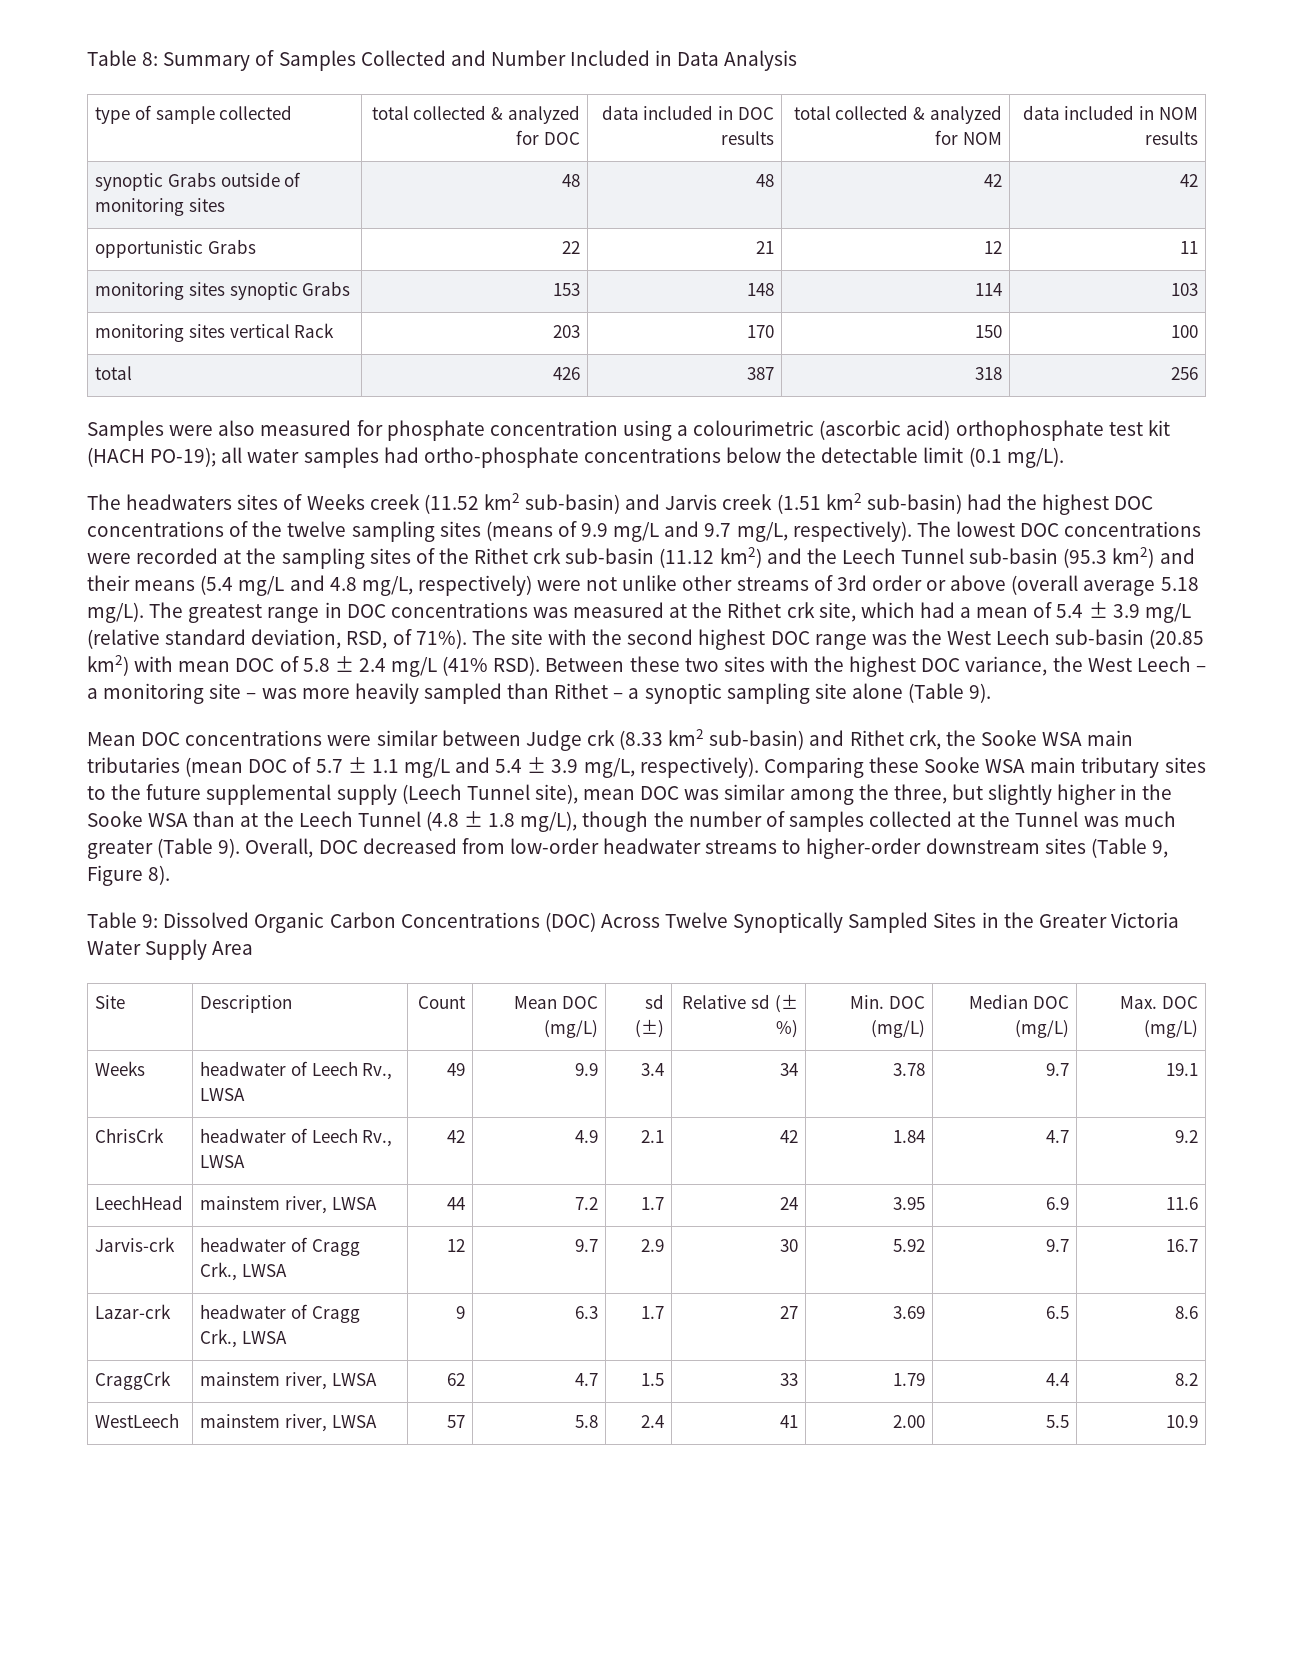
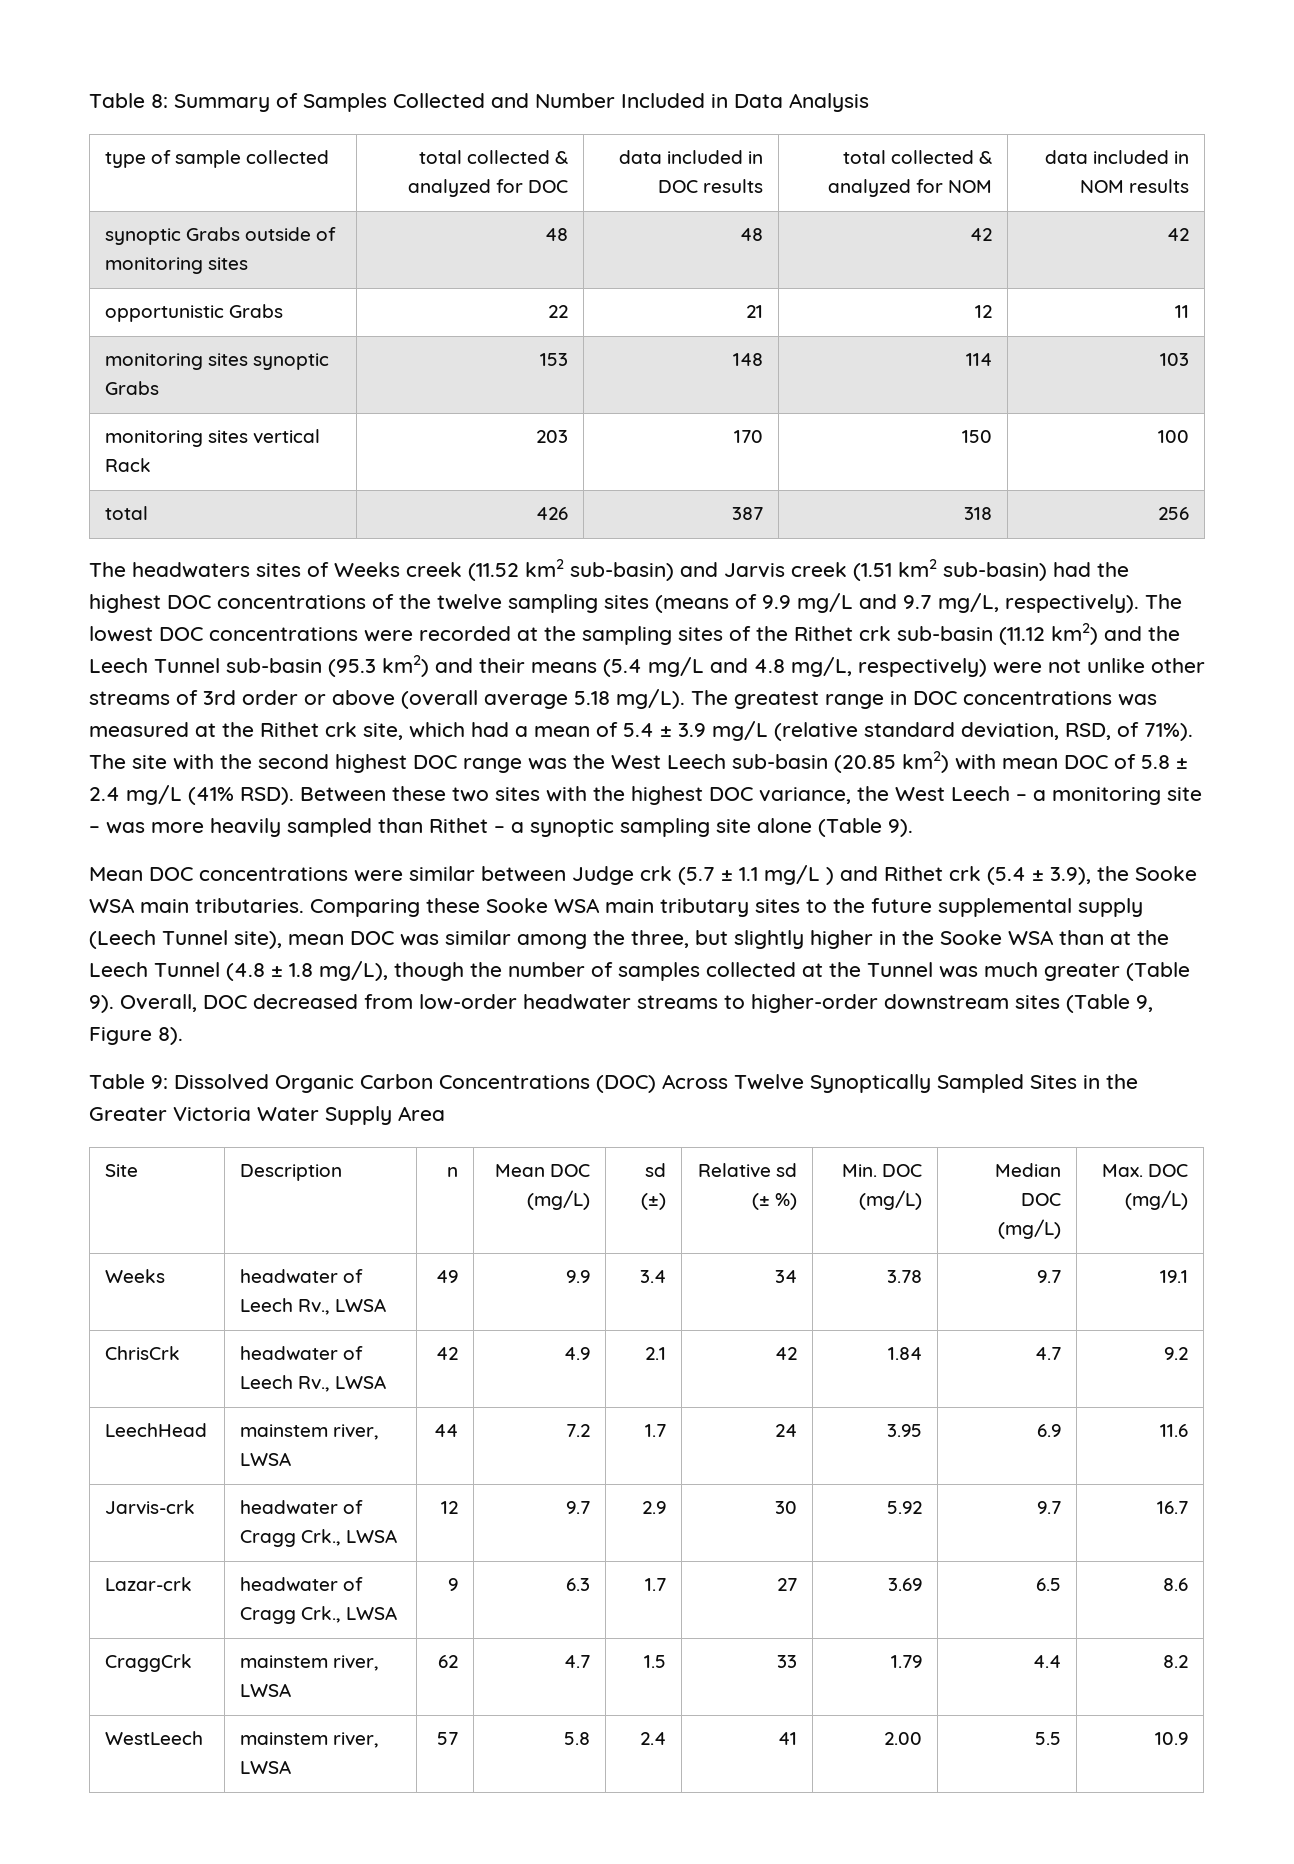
[87,420,1170,441] [87,447,1064,468] // Samples were also measured for phosphate concentration using a colourimetric (ascorbic acid) orthophosphate test kit (HACH PO-19); all water samples had ortho-phosphate concentrations below the detectable limit (0.1 mg/L). -> (1189, 513) none
[619,729,1134,750] [87,757,759,778] (8.33 km2 sub-basin) and Rithet crk, the Sooke WSA main tributaries (mean DOC of 5.7 ± 1.1 mg/L and 5.4 ± 3.9 mg/L, respectively). -> [678,865,1197,885] [89,898,304,913] (5.7 ± 1.1 mg/L ) and Rithet crk (5.4 ± 3.9), the Sooke WSA main tributaries.
[417,996,466,1009] Count -> [446,1167,458,1177] n

